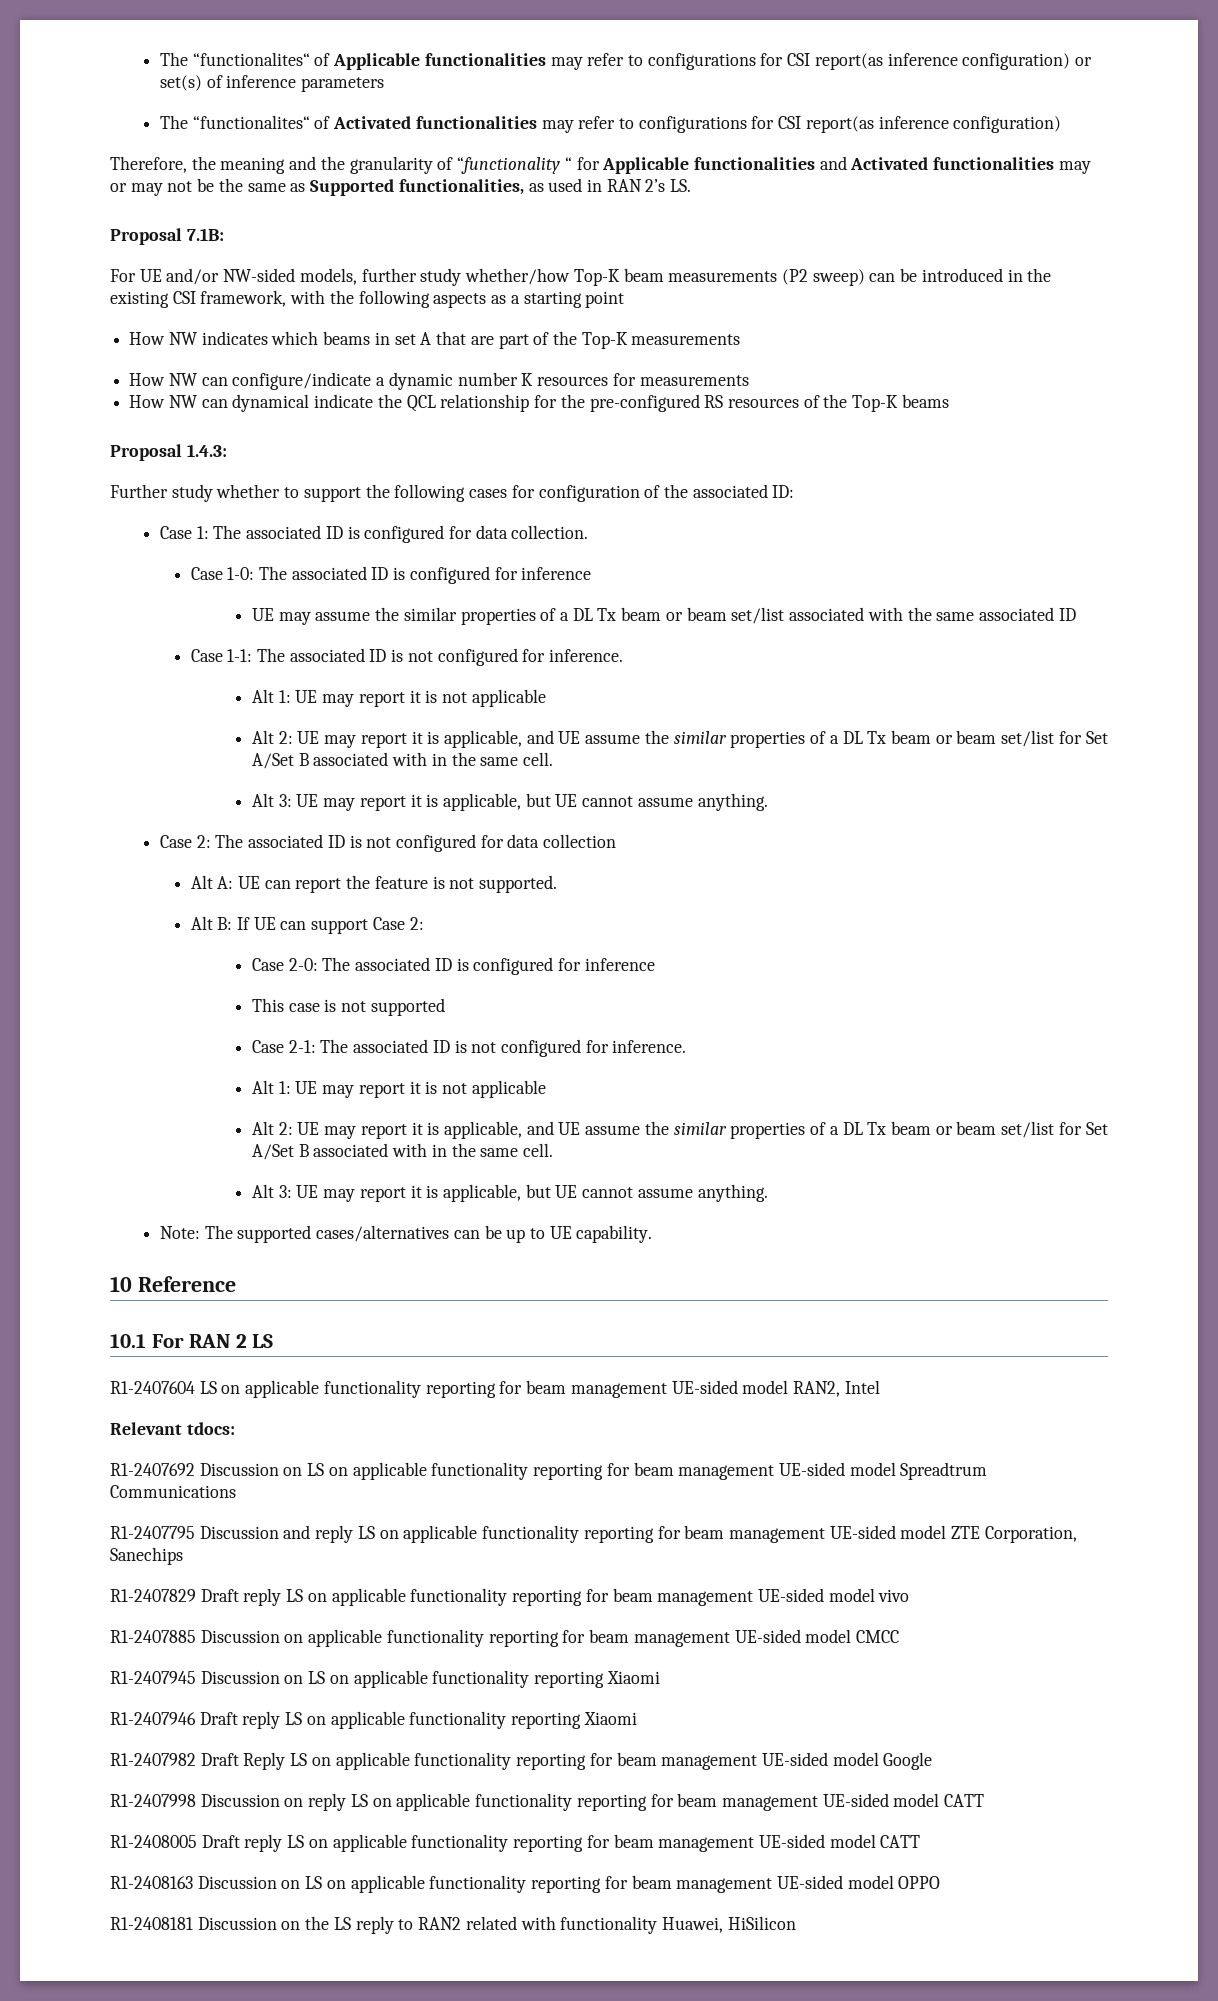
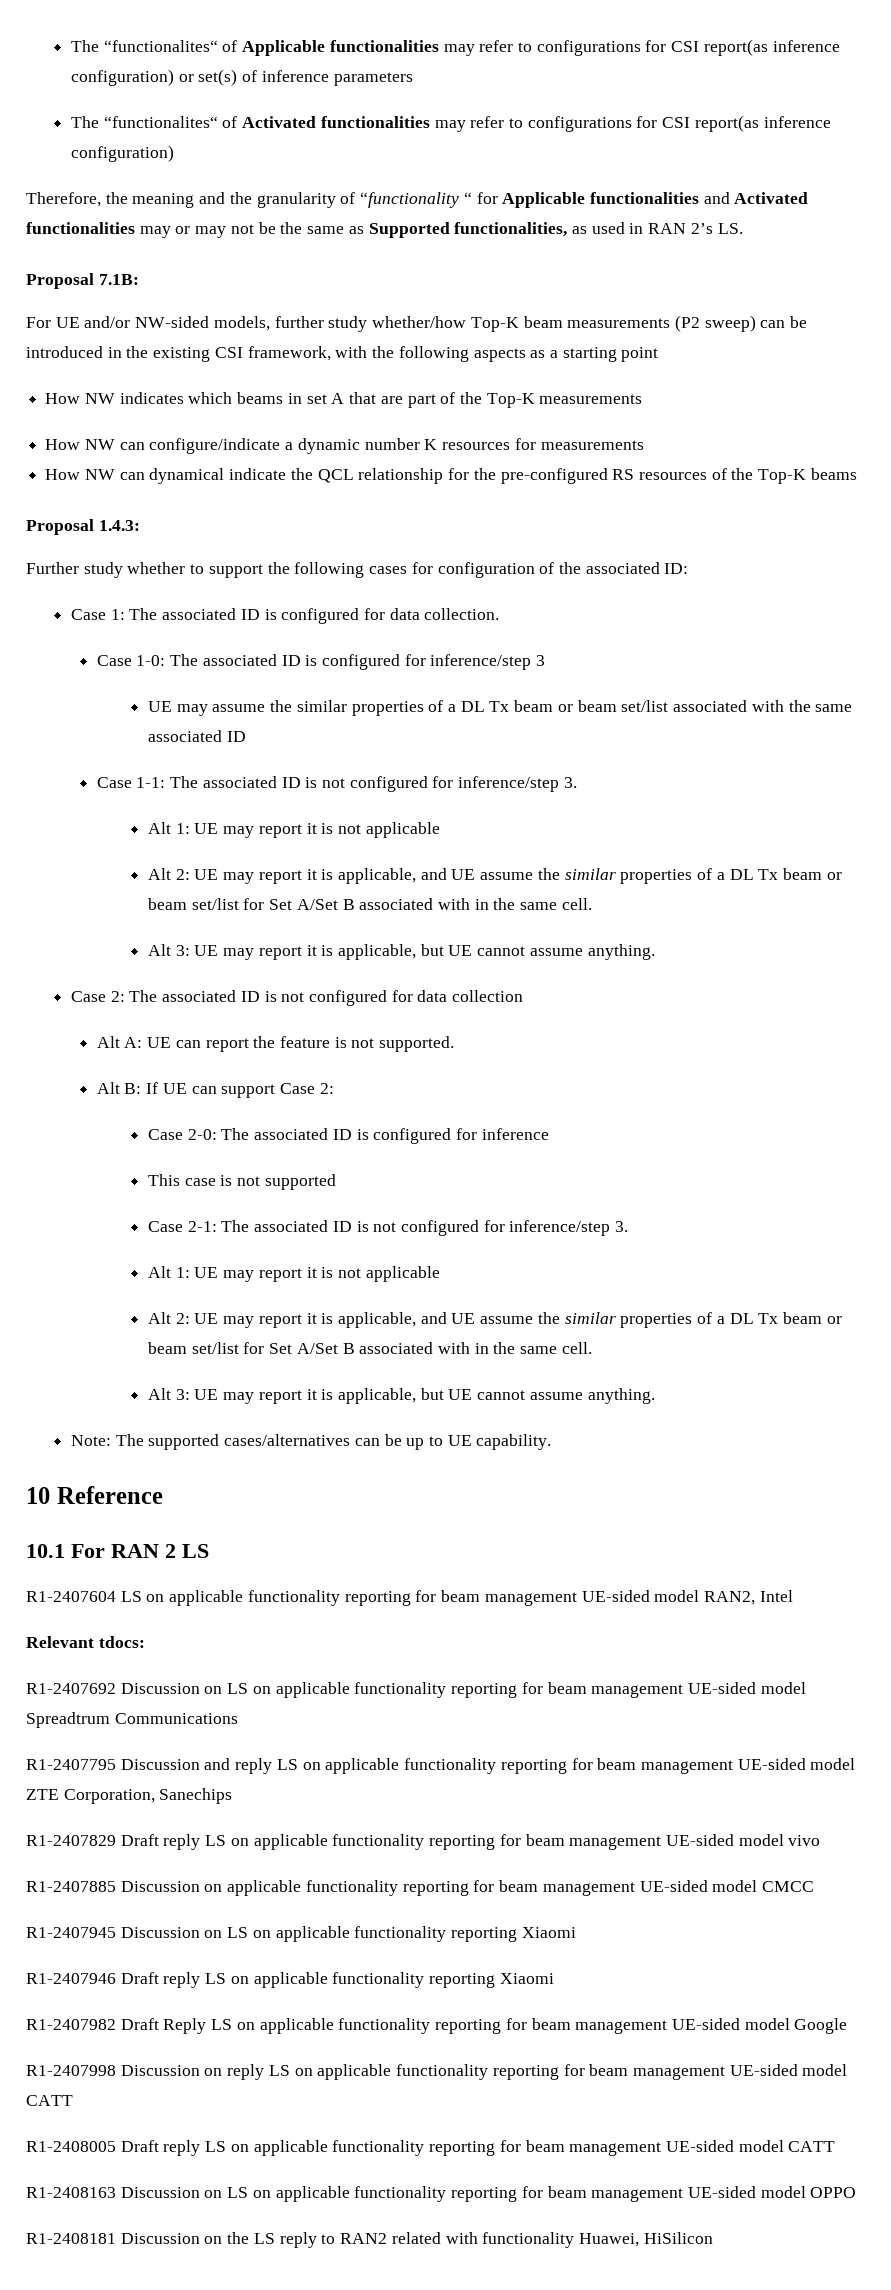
[521,567,592,580] inference -> [430,654,546,670] inference/step 3
[549,649,624,662] inference. -> [458,776,577,792] inference/step 3.
[612,1040,687,1053] inference. -> [509,1220,629,1236] inference/step 3.

